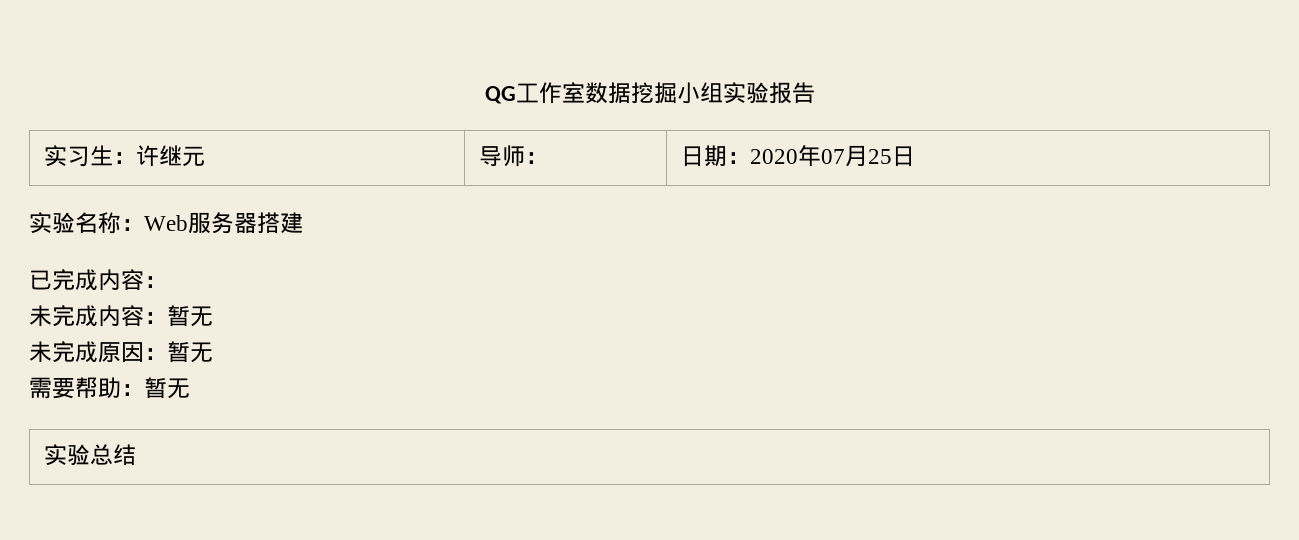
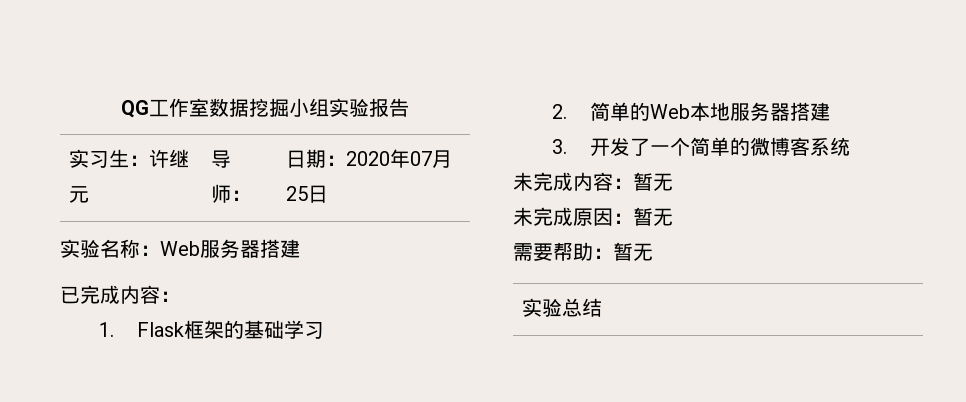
(167, 282) none -> [98,320,325,339] [551,102,831,121] [551,137,851,156] // 1. Flask框架的基础学习 // 2.简单的Web本地服务器搭建 // 3.开发了一个简单的微博客系统

